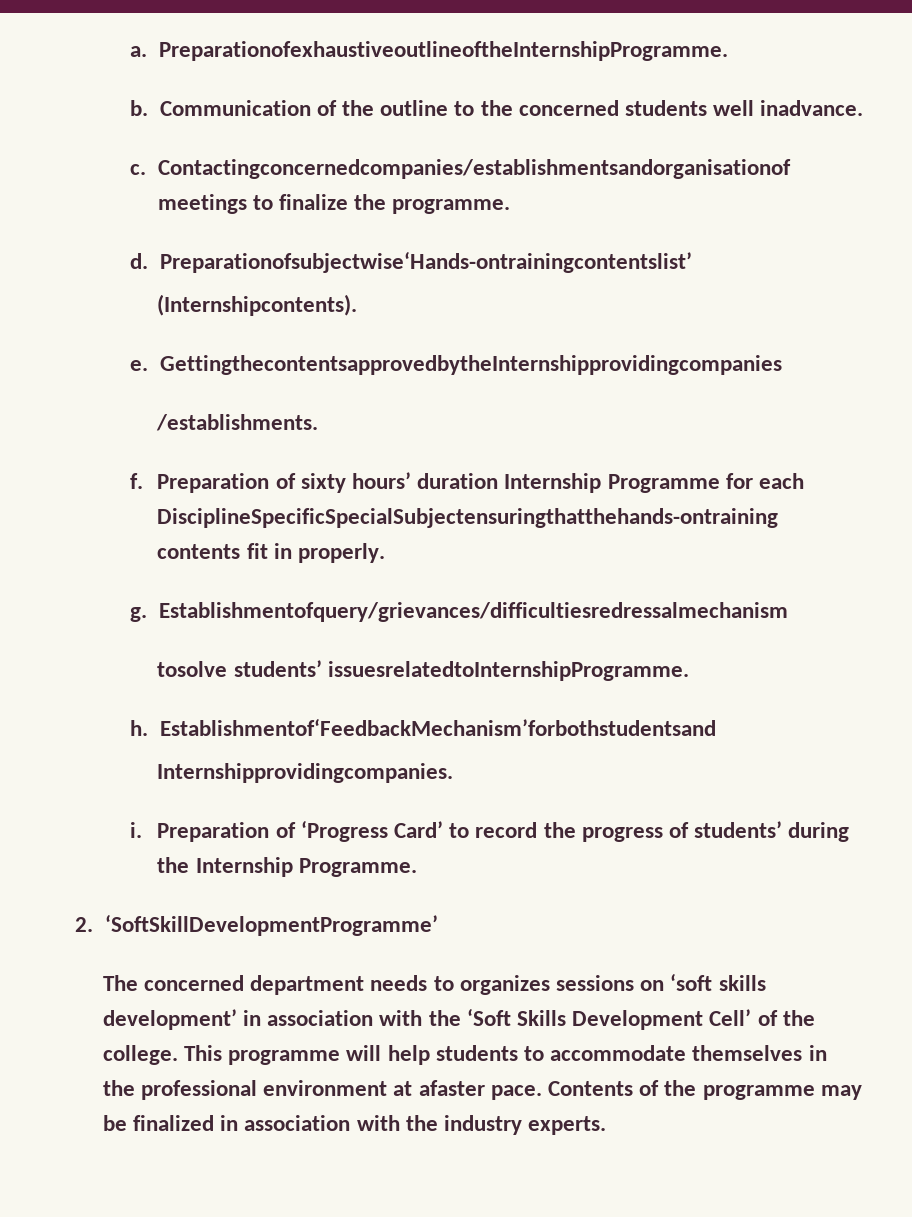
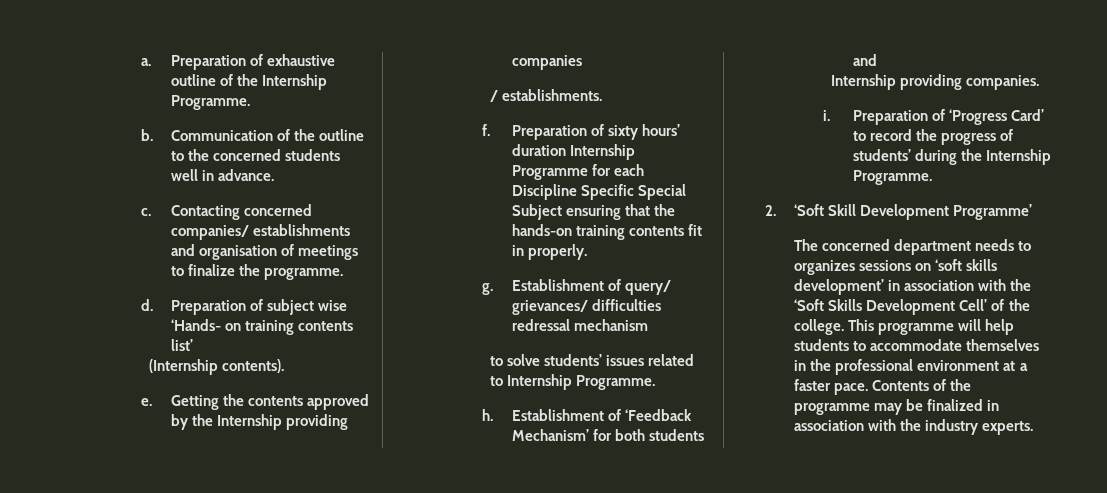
[158,41,728,61] PreparationofexhaustiveoutlineoftheInternshipProgramme. -> [170,54,335,70] [170,74,327,90] [170,95,250,110] Preparation of exhaustive outline of the Internship Programme.
[760,100,864,116] inadvance. -> [201,169,274,181] in advance.
[157,159,791,179] Contactingconcernedcompanies/establishmentsandorganisationof -> [170,204,312,220] [170,224,350,240] [170,244,294,260] Contacting concerned companies/ establishments and organisation of
[159,252,692,273] [157,294,358,316] [130,355,782,375] [156,414,319,431] Preparationofsubjectwise‘Hands-ontrainingcontentslist’ // (Internshipcontents). // e. GettingthecontentsapprovedbytheInternshipprovidingcompanies // /establishments. -> [170,299,347,315] [170,319,353,335] [170,339,193,351] [148,359,284,375] [141,394,369,410] [170,414,348,430] [511,55,582,70] [489,89,602,102] Preparation of subject wise ‘Hands- on training contents list’ // (Internship contents). // e. Getting the contents approved by the Internship providing companies // / establishments.
[157,508,779,528] DisciplineSpecificSpecialSubjectensuringthatthehands-ontraining -> [511,184,686,200] [511,204,675,220] [511,224,625,240] Discipline Specific Special Subject ensuring that the hands-on training
[158,602,788,622] [157,660,689,681] [130,719,716,736] [157,763,454,783] Establishmentofquery/grievances/difficultiesredressalmechanism // tosolve students’ issuesrelatedtoInternshipProgramme. // h. Establishmentof‘FeedbackMechanism’forbothstudentsand // Internshipprovidingcompanies. -> [511,279,671,295] [511,299,661,315] [511,319,648,331] [489,354,694,366] [489,374,655,390] [482,409,692,421] [511,429,704,441] [852,54,877,66] [830,74,1039,90] Establishment of query/ grievances/ difficulties redressal mechanism // to solve students’ issues related to Internship Programme. // h. Establishment of ‘Feedback Mechanism’ for both students and // Internship providing companies.
[104,915,438,936] ‘SoftSkillDevelopmentProgramme’ -> [794,204,1033,220] ‘Soft Skill Development Programme’
[418,1080,485,1096] afaster -> [1019,363,1028,371] [794,379,832,391] a faster

